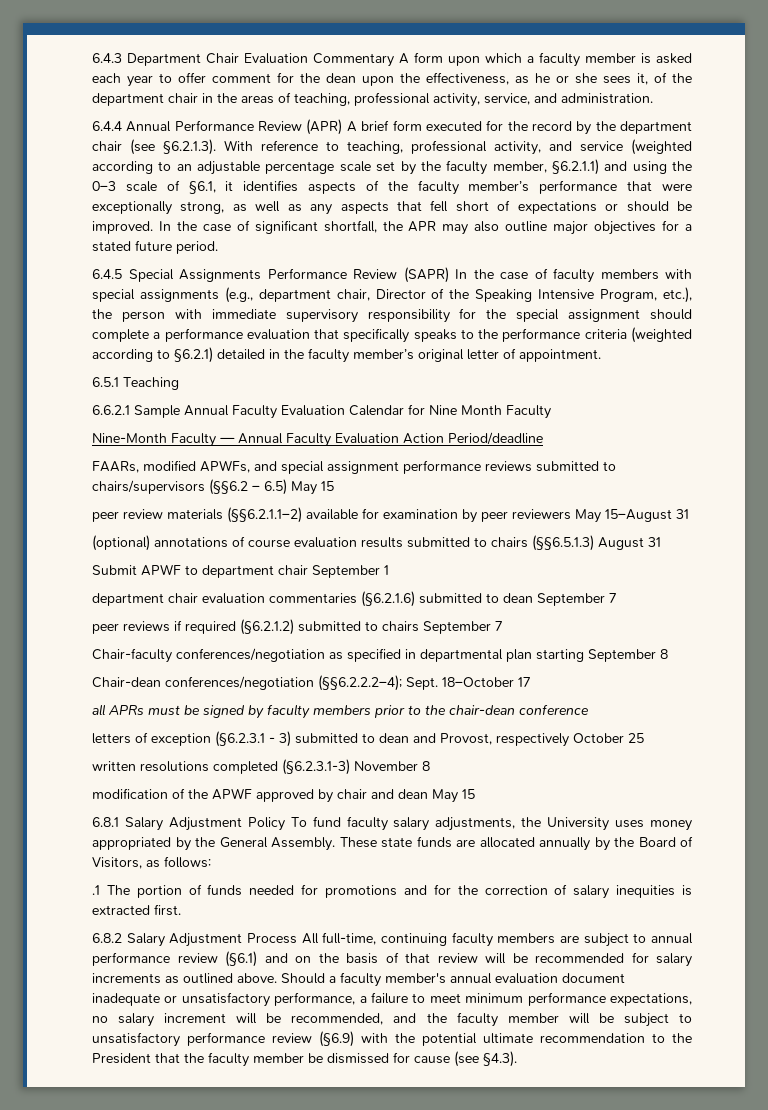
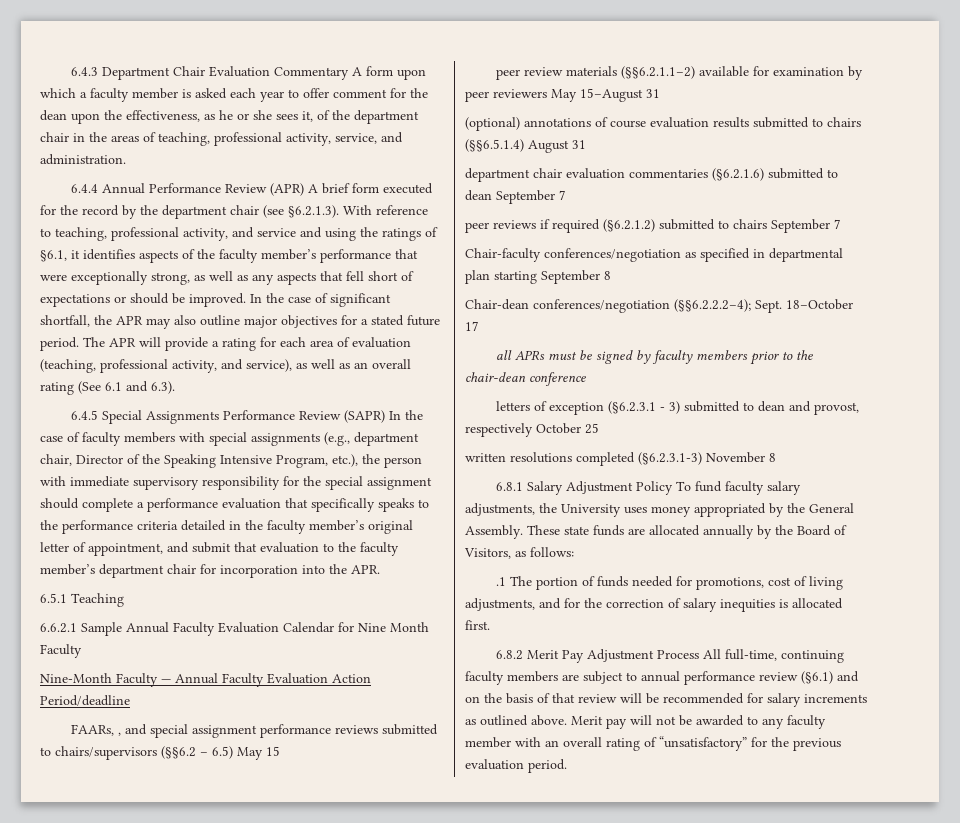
[631,139,692,155] [92,159,599,175] (weighted according to an adjustable percentage scale set by the faculty member, §6.2.1.1) -> (296, 232) none
[92,181,157,192] 0–3 scale -> [382,228,421,241] ratings
(218, 247) none -> [83,337,411,351] [40,359,411,373] [40,381,175,395] The APR will provide a rating for each area of evaluation (teaching, professional activity, and service), as well as an overall rating (See 6.1 and 6.3).
[630,327,692,343] [92,347,213,363] (weighted according to §6.2.1) -> (178, 525) none
[519,349,601,362] appointment. -> [88,542,399,556] [40,564,380,578] appointment, and submit that evaluation to the faculty member’s department chair for incorporation into the APR.
[143,460,250,473] modified APWFs, -> [118,732,122,736] ,
[532,535,594,551] (§§6.5.1.3) -> [465,139,524,152] (§§6.5.1.4)
[92,564,389,578] // Submit APWF to department chair September 1 -> (586, 144) none
[440,733,492,745] Provost, -> [814,402,860,415] provost,
[92,788,475,803] // modification of the APWF approved by chair and dean May 15 -> (776, 457) none
[325,885,398,898] promotions -> [696,576,844,590] [465,598,535,611] promotions, cost of living adjustments,
[92,905,150,915] extracted -> [792,598,843,609] allocated
[126,933,165,947] Salary -> [527,650,585,663] Merit Pay
[281,972,625,987] [92,992,692,1007] [92,1012,693,1027] [92,1031,692,1047] [92,1051,517,1067] Should a faculty member's annual evaluation document inadequate or unsatisfactory performance, a failure to meet minimum performance expectations, no salary increment will be recommended, and the faculty member will be subject to unsatisfactory performance review (§6.9) with the potential ultimate recommendation to the President that the faculty member be dismissed for cause (see §4.3). -> [571,715,826,729] [465,736,841,751] [465,759,567,773] Merit pay will not be awarded to any faculty member with an overall rating of “unsatisfactory” for the previous evaluation period.

